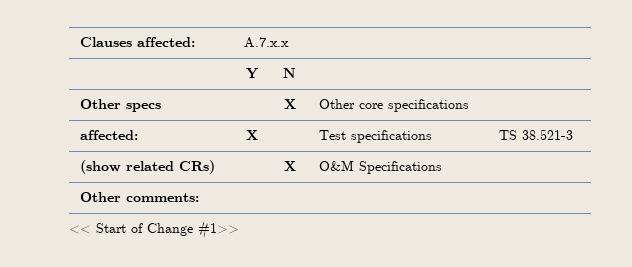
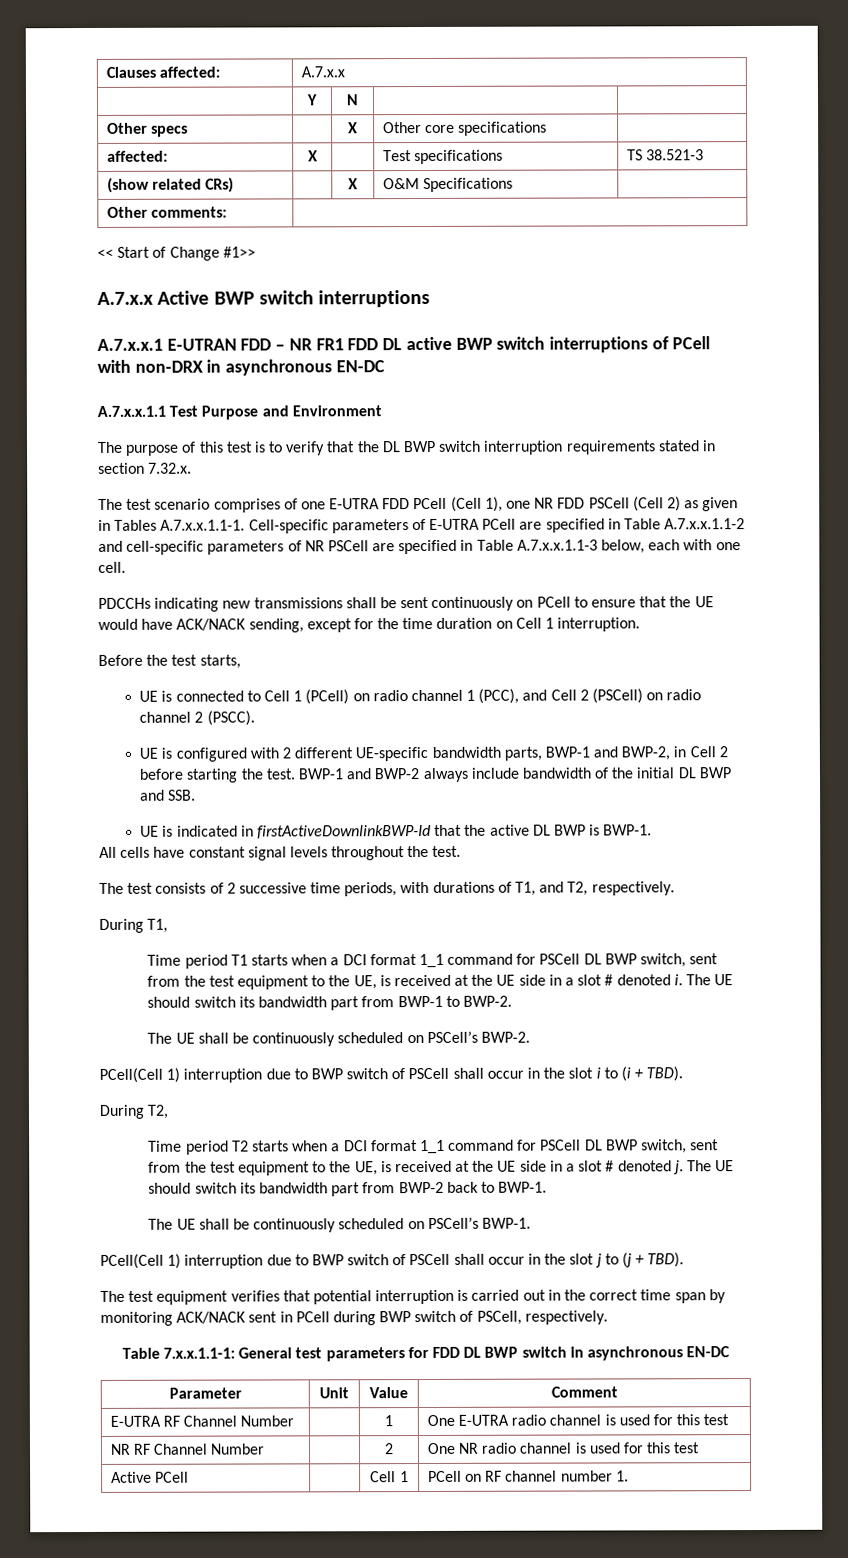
(239, 230) none -> [97,289,431,308] [97,336,711,353] [97,359,385,376] [97,405,382,420] [97,440,716,456] [98,462,193,474] [98,496,739,513] [98,518,746,534] [98,539,741,555] [98,561,126,573] [98,596,714,612] [98,617,641,633] [98,654,241,669] [139,688,702,705] [139,710,255,726] [139,746,728,762] [139,767,731,783] [140,789,197,801] [140,824,653,839] [99,845,462,861] [99,881,675,897] [99,918,169,933] [147,953,719,969] [147,974,734,990] [147,995,512,1011] [147,1030,530,1047] [99,1066,684,1083] [99,1104,170,1119] [148,1139,720,1155] [148,1160,735,1176] [148,1181,548,1197] [148,1216,531,1233] [100,1252,685,1269] [100,1289,726,1305] [100,1310,608,1326] [121,1346,731,1362] [168,1387,242,1399] [319,1387,349,1399] [369,1387,408,1399] [550,1386,618,1398] [109,1415,295,1427] [384,1415,393,1427] [426,1414,730,1426] [109,1443,266,1455] [384,1443,394,1455] [426,1442,701,1454] [110,1471,190,1483] [370,1471,409,1483] [427,1470,629,1482] // A.7.x.x Active BWP switch interruptions // A.7.x.x.1 E-UTRAN FDD – NR FR1 FDD DL active BWP switch interruptions of PCell with non-DRX in asynchronous EN-DC // A.7.x.x.1.1 Test Purpose and Environment // The purpose of this test is to verify that the DL BWP switch interruption requirements stated in section 7.32.x. // The test scenario comprises of one E-UTRA FDD PCell (Cell 1), one NR FDD PSCell (Cell 2) as given in Tables A.7.x.x.1.1-1. Cell-specific parameters of E-UTRA PCell are specified in Table A.7.x.x.1.1-2 and cell-specific parameters of NR PSCell are specified in Table A.7.x.x.1.1-3 below, each with one cell. // PDCCHs indicating new transmissions shall be sent continuously on PCell to ensure that the UE would have ACK/NACK sending, except for the time duration on Cell 1 interruption. // Before the test starts, // UE is connected to Cell 1 (PCell) on radio channel 1 (PCC), and Cell 2 (PSCell) on radio channel 2 (PSCC). // UE is configured with 2 different UE-specific bandwidth parts, BWP-1 and BWP-2, in Cell 2 before starting the test. BWP-1 and BWP-2 always include bandwidth of the initial DL BWP and SSB. // UE is indicated in firstActiveDownlinkBWP-Id that the active DL BWP is BWP-1. // All cells have constant signal levels throughout the test. // The test consists of 2 successive time periods, with durations of T1, and T2, respectively. // During T1, // Time period T1 starts when a DCI format 1_1 command for PSCell DL BWP switch, sent from the test equipment to the UE, is received at the UE side in a slot # denoted i. The UE should switch its bandwidth part from BWP-1 to BWP-2. // The UE shall be continuously scheduled on PSCell’s BWP-2. // PCell(Cell 1) interruption due to BWP switch of PSCell shall occur in the slot i to (i + TBD). // During T2, // Time period T2 starts when a DCI format 1_1 command for PSCell DL BWP switch, sent from the test equipment to the UE, is received at the UE side in a slot # denoted j. The UE should switch its bandwidth part from BWP-2 back to BWP-1. // The UE shall be continuously scheduled on PSCell’s BWP-1. // PCell(Cell 1) interruption due to BWP switch of PSCell shall occur in the slot j to (j + TBD). // The test equipment verifies that potential interruption is carried out in the correct time span by monitoring ACK/NACK sent in PCell during BWP switch of PSCell, respectively. // Table 7.x.x.1.1-1: General test parameters for FDD DL BWP switch in asynchronous EN-DC // Parameter | Unit | Value | Comment // E-UTRA RF Channel Number | | 1 | One E-UTRA radio channel is used for this test // NR RF Channel Number | | 2 | One NR radio channel is used for this test // Active PCell | | Cell 1 | PCell on RF channel number 1.

